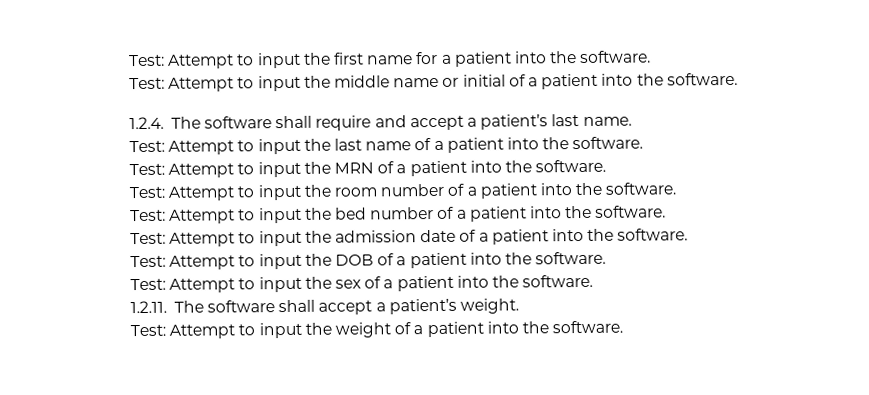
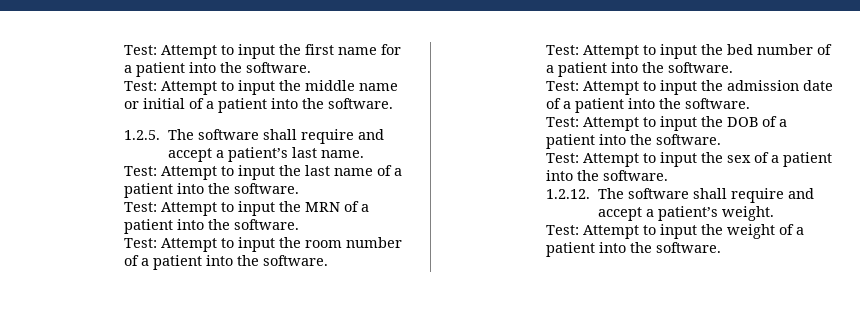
[129,116,165,130] 1.2.4. -> [124,130,161,140] 1.2.5.
[130,299,316,314] 1.2.11. The software shall -> [546,188,814,203] 1.2.12. The software shall require and

